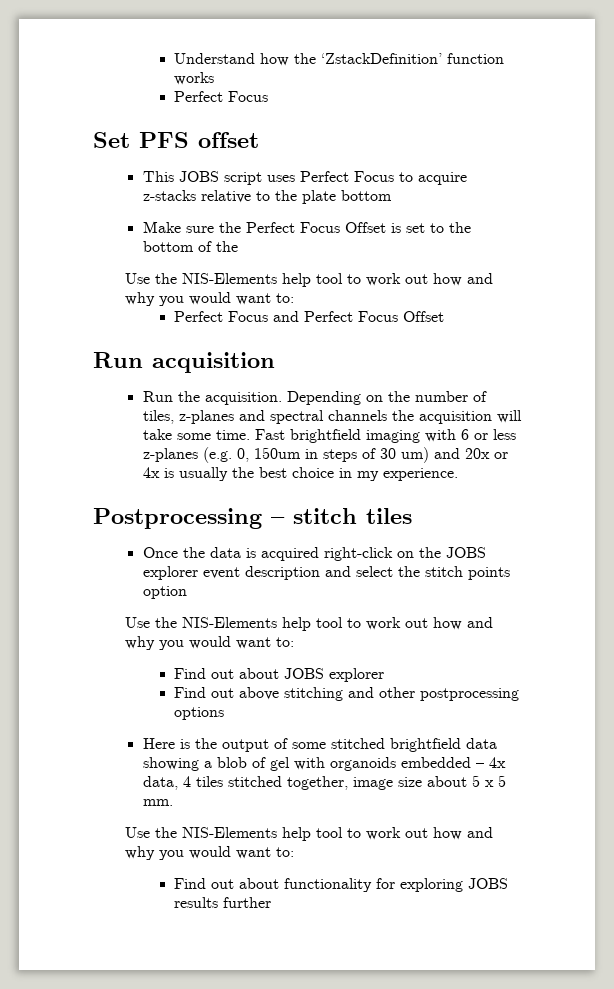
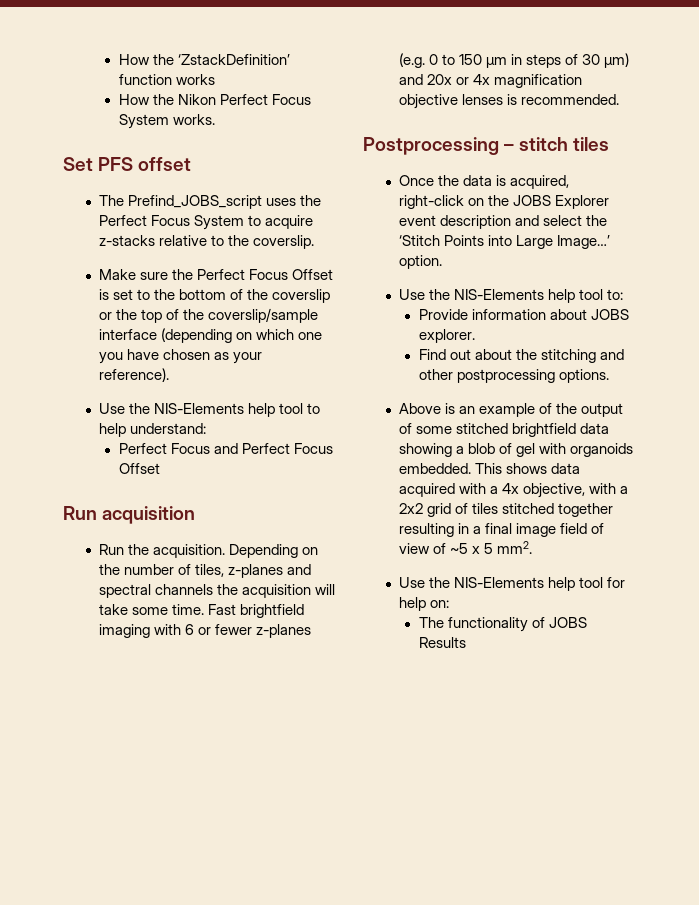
[174,53,290,66] Understand how -> [118,54,150,65] How
[174,91,269,102] Perfect Focus -> [118,94,311,105] [118,114,215,129] How the Nikon Perfect Focus System works.
[142,171,394,185] This JOBS script uses Perfect Focus -> [99,195,322,209] [99,215,245,230] The Prefind_JOBS_script uses the Perfect Focus System
[301,190,392,204] plate bottom -> [253,235,315,249] coverslip.
[124,273,493,287] [124,292,294,306] // Use the NIS-Elements help tool to work out how and why you would want to: -> [272,289,331,303] [99,308,319,323] [99,328,323,343] [99,349,263,364] [99,368,170,382] [99,403,321,417] [99,423,207,437] coverslip or the top of the coverslip/sample interface (depending on which one you have chosen as your reference). // Use the NIS-Elements help tool to help understand:
[492,429,516,440] less -> [215,624,253,635] fewer
[236,447,301,462] 0, 150um -> [429,54,508,68] 0 to 150 μm
[400,447,429,463] um) -> [604,53,630,68] μm)
[163,467,458,481] is usually the best choice in my experience. -> [494,74,583,88] [399,94,620,109] magnification objective lenses is recommended.
[260,547,319,561] acquired -> [510,175,570,189] acquired,
[142,566,198,580] explorer -> [555,195,610,209] Explorer
[424,566,510,580] [142,586,187,599] [124,617,493,631] [124,636,294,650] [174,668,385,682] [174,687,520,701] [174,707,225,720] [142,738,190,749] stitch points option // Use the NIS-Elements help tool to work out how and why you would want to: // Find out about JOBS explorer // Find out above stitching and other postprocessing options // Here is -> [399,235,611,249] [399,255,443,269] [399,289,624,303] [418,309,629,320] [418,329,475,343] [418,349,624,363] [418,369,609,383] [399,403,553,417] ‘Stitch Points into Large Image…’ option. // Use the NIS-Elements help tool to: // Provide information about JOBS explorer. // Find out about the stitching and other postprocessing options. // Above is an example of
[400,757,506,768] [142,775,480,790] embedded – 4x data, 4 tiles stitched together, image size about 5 -> [399,463,581,474] [399,483,629,498] [399,503,614,517] [399,523,605,537] [399,543,469,554] embedded. This shows data acquired with a 4x objective, with a 2x2 grid of tiles stitched together resulting in a final image field of view of ~5
[142,799,173,806] [124,827,493,841] [124,846,294,860] [174,878,509,892] [174,897,272,908] mm. // Use the NIS-Elements help tool to work out how and why you would want to: // Find out about functionality for exploring JOBS results further -> [497,541,533,554] [399,577,626,591] [399,597,450,611] [418,617,587,632] [418,637,466,648] mm2. // Use the NIS-Elements help tool for help on: // The functionality of JOBS Results

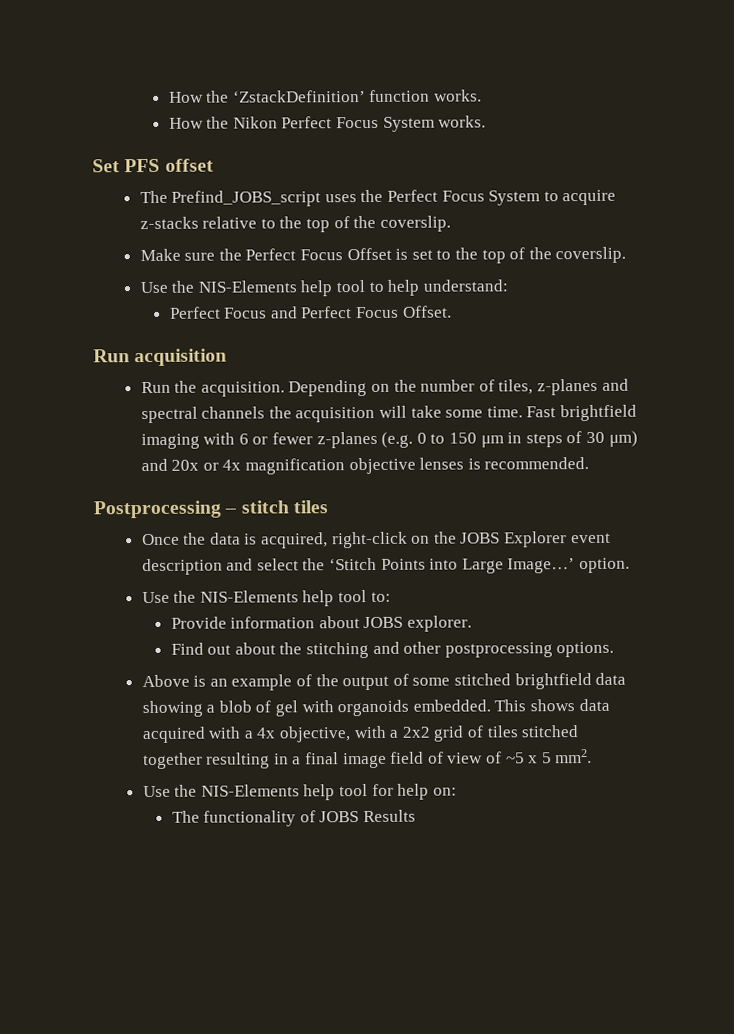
[175,74,215,85] works -> [433,89,482,102] works.
(250, 240) none -> [306,215,377,233] top of the
[179,289,331,303] [99,308,319,323] [99,328,323,343] [99,349,263,364] [99,368,170,382] bottom of the coverslip or the top of the coverslip/sample interface (depending on which one you have chosen as your reference). -> [481,246,627,264] top of the coverslip.
[118,463,160,474] Offset -> [402,305,452,318] Offset.

